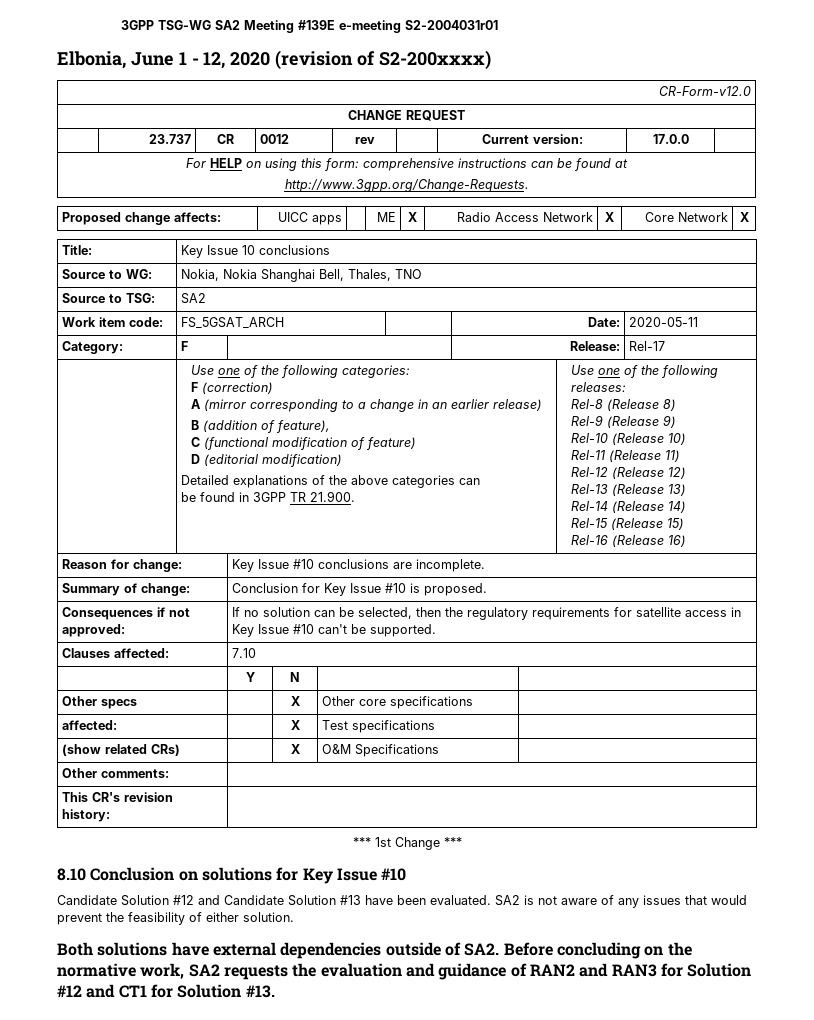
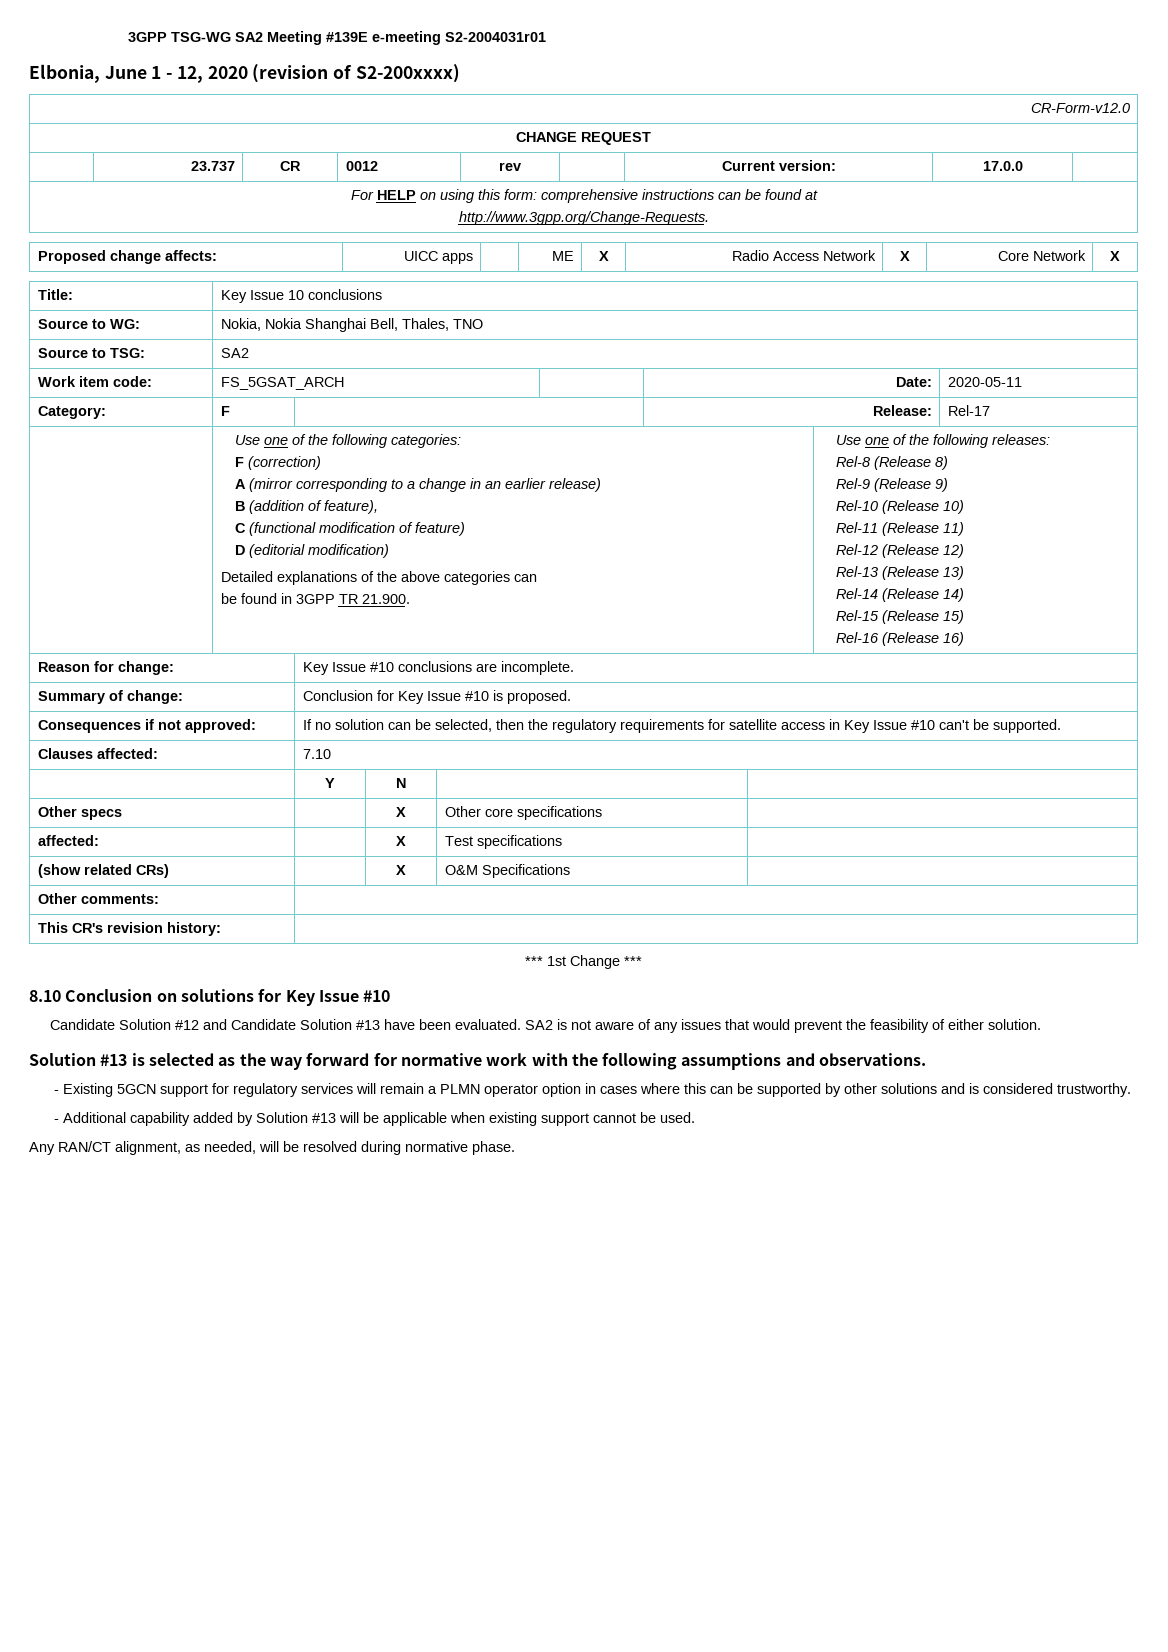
[57,942,692,959] [57,963,752,980] [57,984,275,998] Both solutions have external dependencies outside of SA2. Before concluding on the normative work, SA2 requests the evaluation and guidance of RAN2 and RAN3 for Solution #12 and CT1 for Solution #13. -> [29,1053,927,1070] [53,1083,1131,1097] [53,1112,695,1126] [29,1141,515,1155] Solution #13 is selected as the way forward for normative work with the following assumptions and observations. // - Existing 5GCN support for regulatory services will remain a PLMN operator option in cases where this can be supported by other solutions and is considered trustworthy. // - Additional capability added by Solution #13 will be applicable when existing support cannot be used. // Any RAN/CT alignment, as needed, will be resolved during normative phase.

